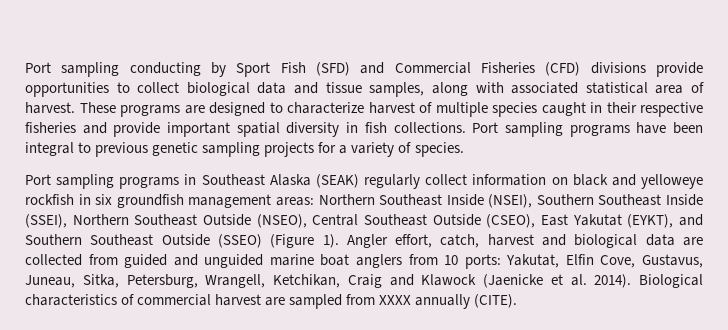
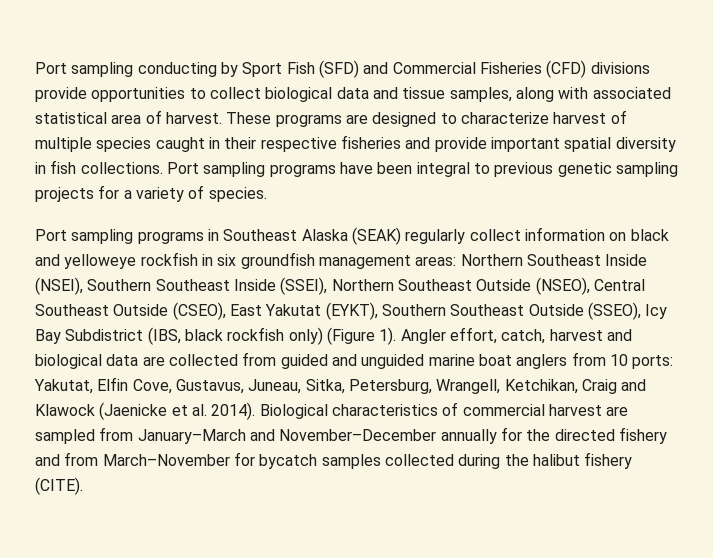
[678,214,703,226] and -> (378, 311) none
[217,234,262,248] (SSEO) -> [587,302,668,320] [35,327,323,345] (SSEO), Icy Bay Subdistrict (IBS, black rockfish only)
[379,294,471,309] XXXX annually -> [137,427,667,444] [35,452,633,469] January–March and November–December annually for the directed fishery and from March–November for bycatch samples collected during the halibut fishery

